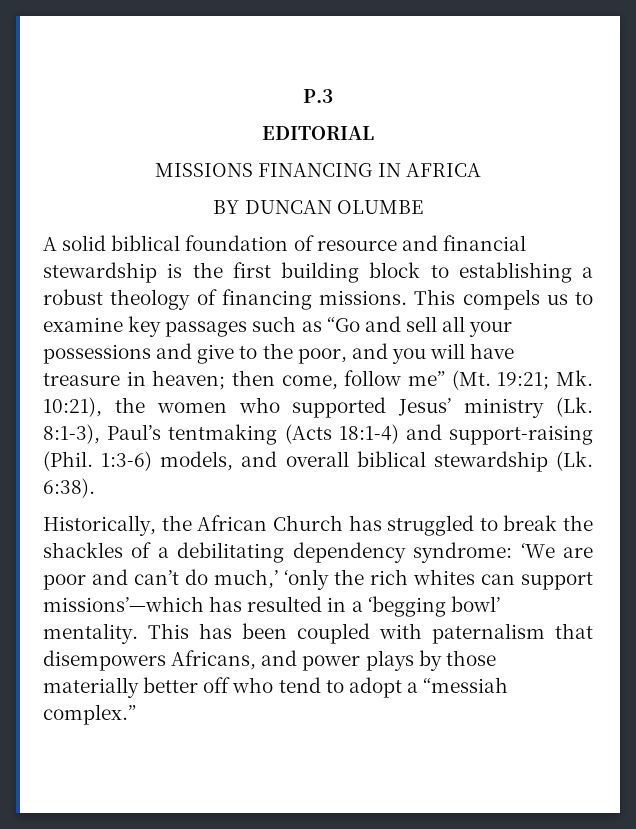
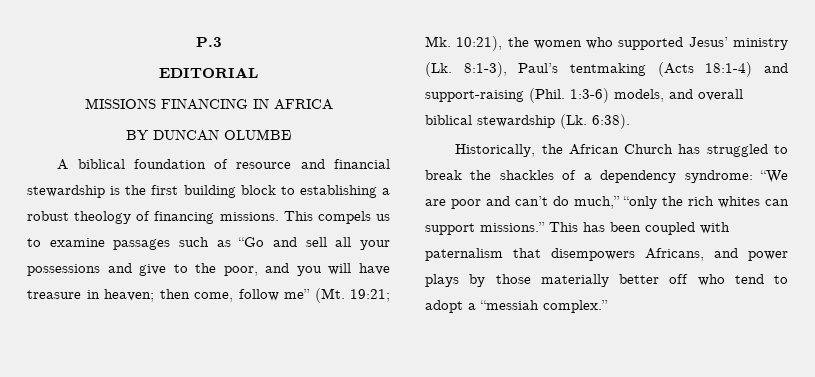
[62,235,107,251] solid -> (69, 164) none
[128,316,162,337] key -> (105, 242) none
[177,542,285,563] debilitating -> (592, 176) none
[520,543,555,558] ‘We -> [760,170,788,183] “We
[214,569,329,590] much,’ ‘only -> [574,196,657,209] much,” “only
[43,596,500,617] [43,623,138,644] missions’—which has resulted in a ‘begging bowl’ mentality. -> [480,222,545,232] missions.”

